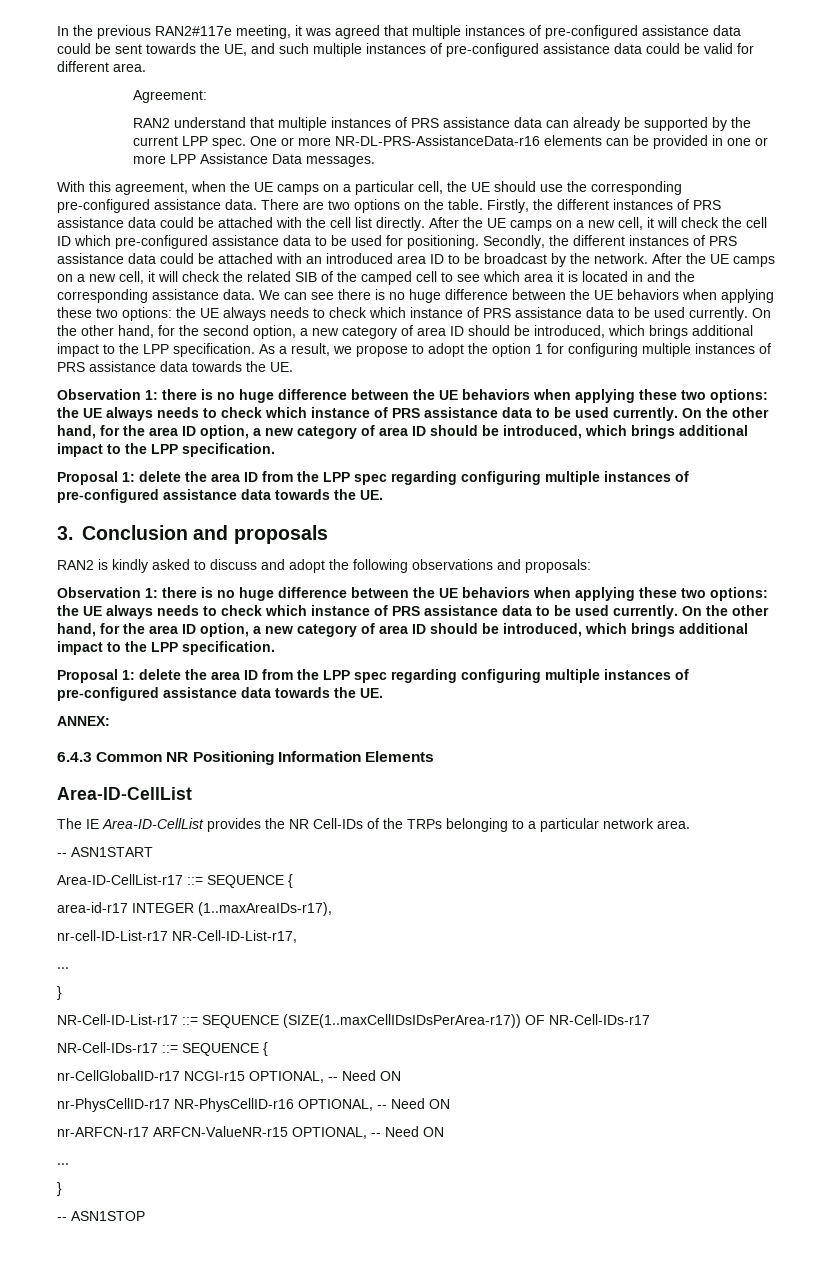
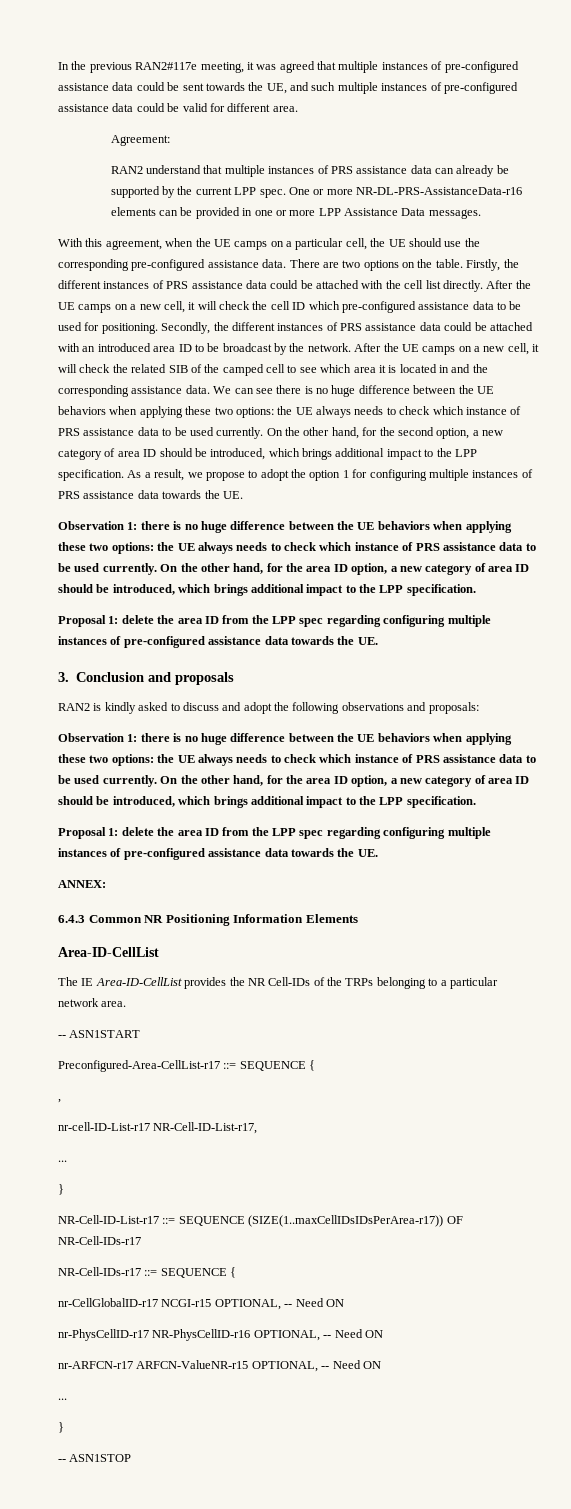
[57,874,293,888] [57,902,332,916] Area-ID-CellList-r17 ::= SEQUENCE { // area-id-r17 INTEGER (1..maxAreaIDs-r17), -> [58,1060,316,1072] [58,1099,61,1103] Preconfigured-Area-CellList-r17 ::= SEQUENCE { // ,

